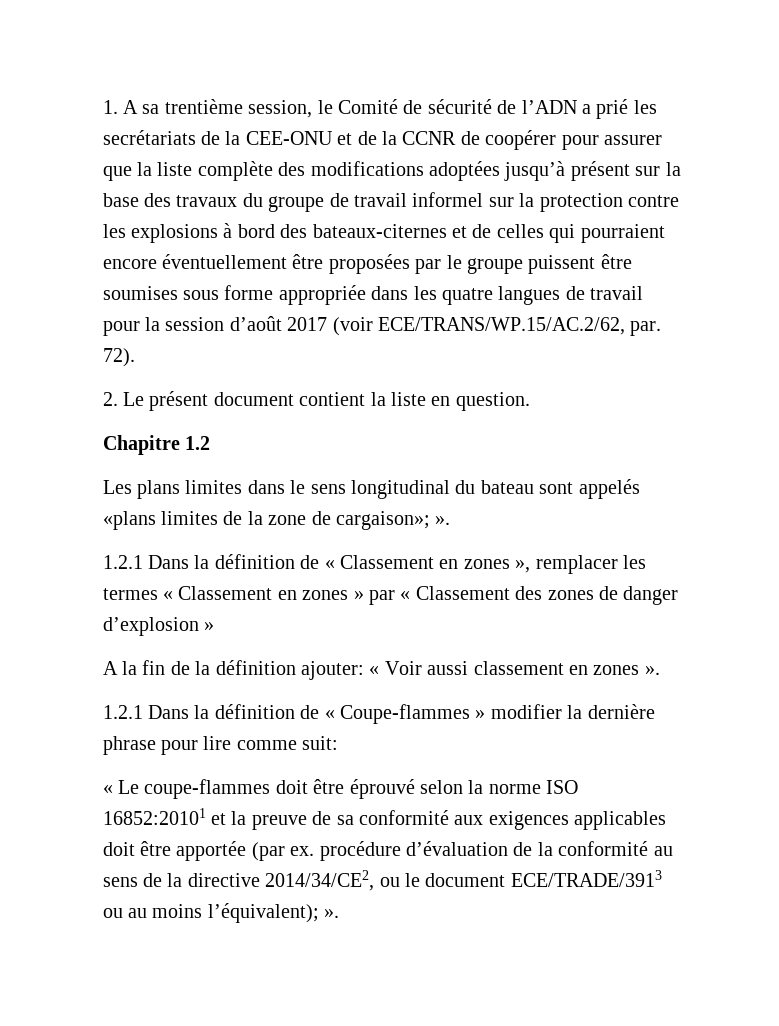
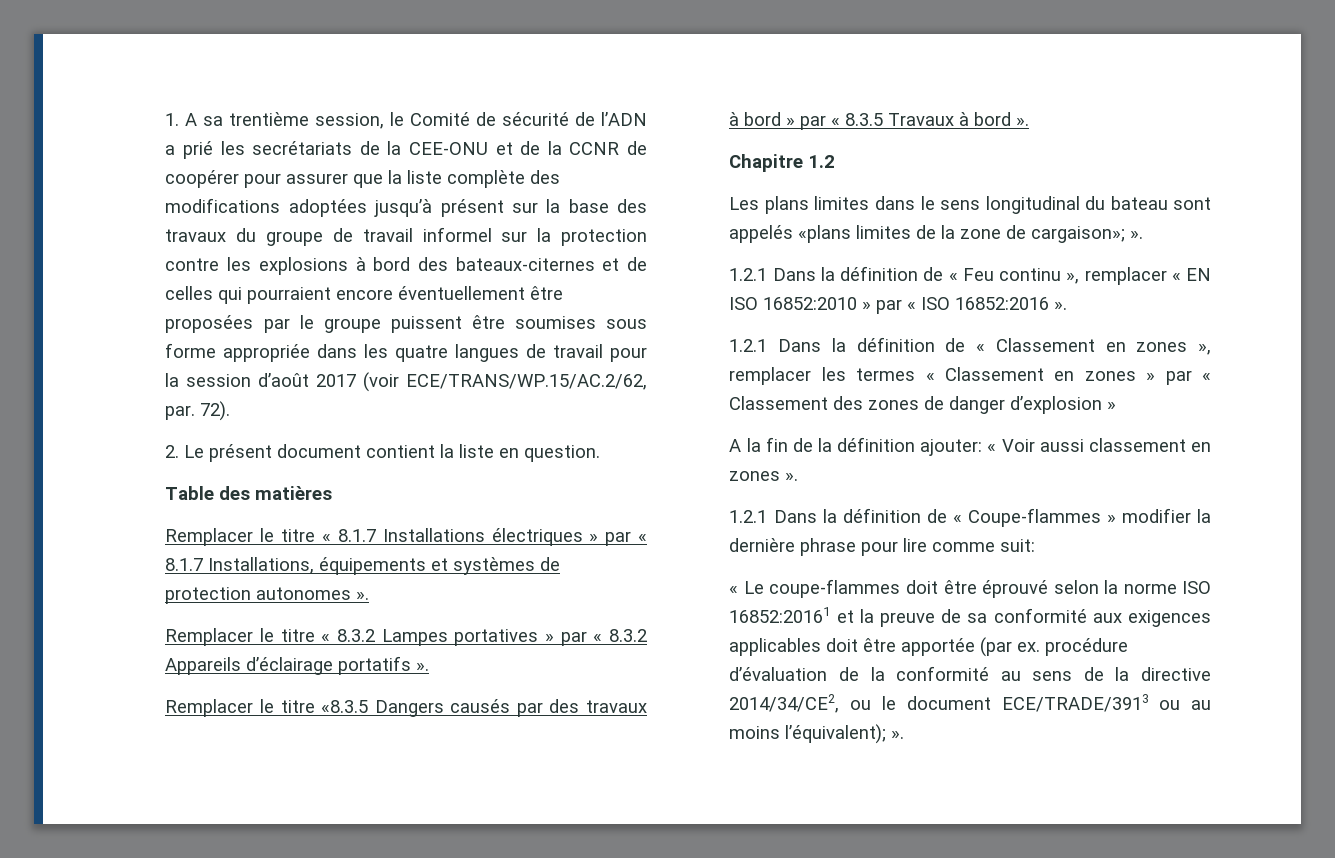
(530, 401) none -> [165,486,333,500] [165,528,647,546] [165,557,561,575] [165,587,370,604] [165,628,647,646] [165,656,430,675] [165,699,648,717] [729,112,1030,130] // Table des matières // Remplacer le titre « 8.1.7 Installations électriques » par « 8.1.7 Installations, équipements et systèmes de protection autonomes ». // Remplacer le titre « 8.3.2 Lampes portatives » par « 8.3.2 Appareils d’éclairage portatifs ». // Remplacer le titre «8.3.5 Dangers causés par des travaux à bord » par « 8.3.5 Travaux à bord ».
(451, 520) none -> [729,266,1211,285] [729,297,1068,314] // 1.2.1 Dans la définition de « Feu continu », remplacer « EN ISO 16852:2010 » par « ISO 16852:2016 ».
[102,808,206,825] 16852:20101 -> [729,607,831,623] 16852:20161

